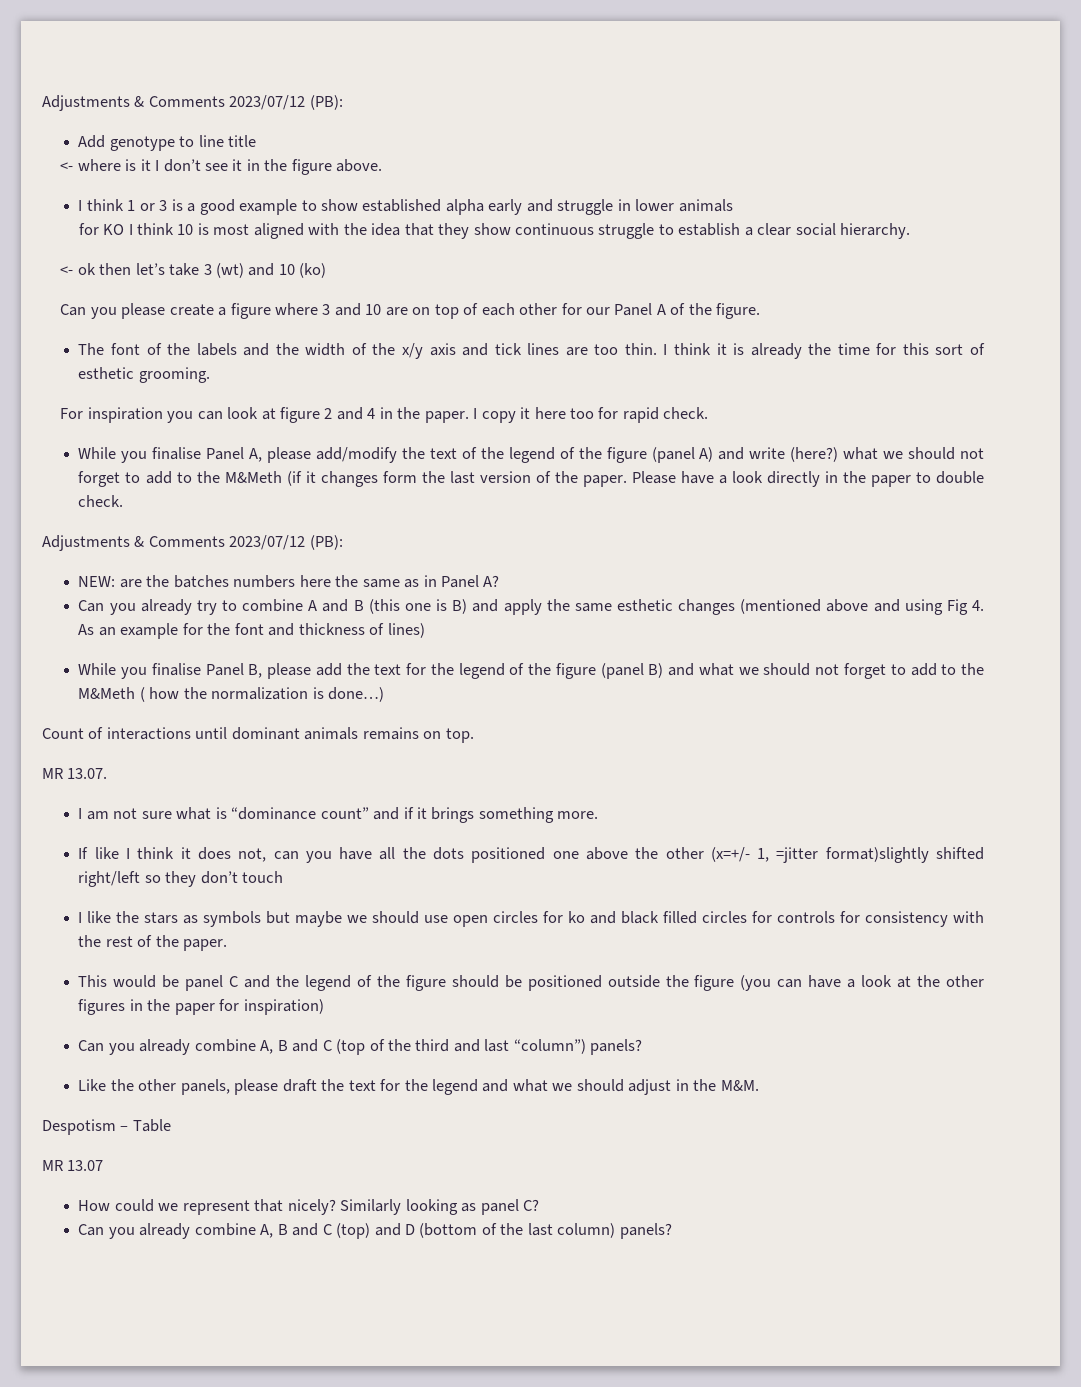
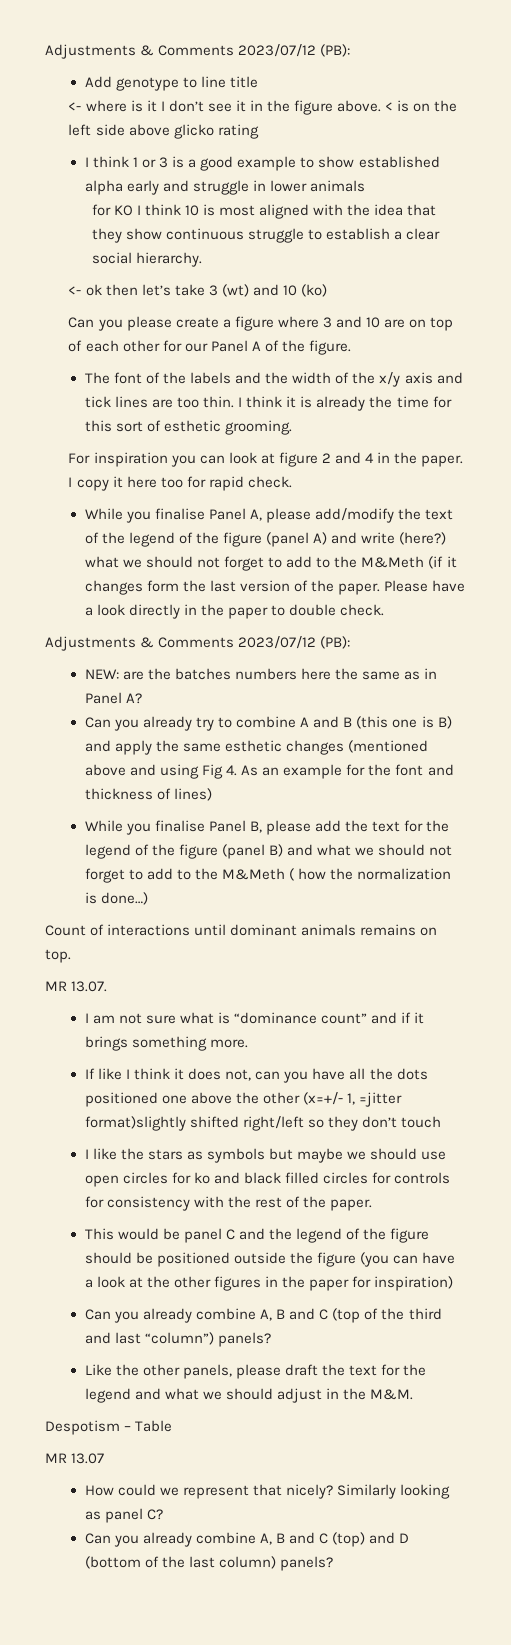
(383, 165) none -> [385,100,458,112] [68,124,259,139] < is on the left side above glicko rating

